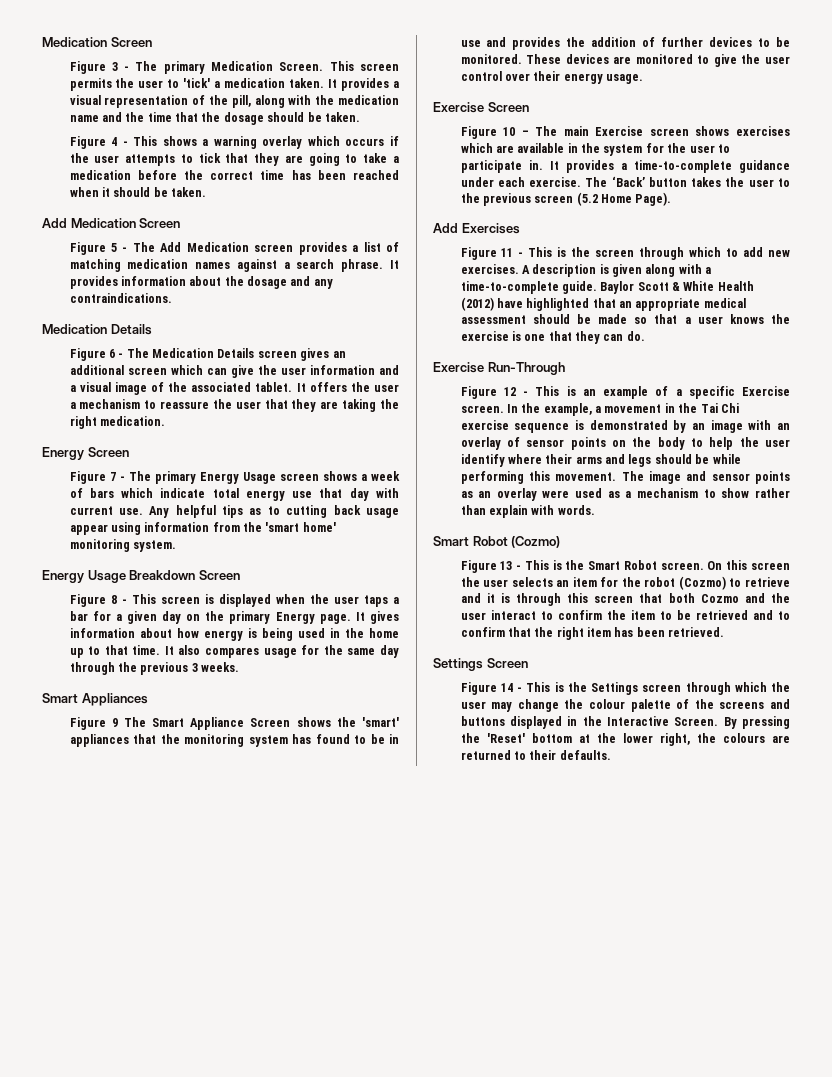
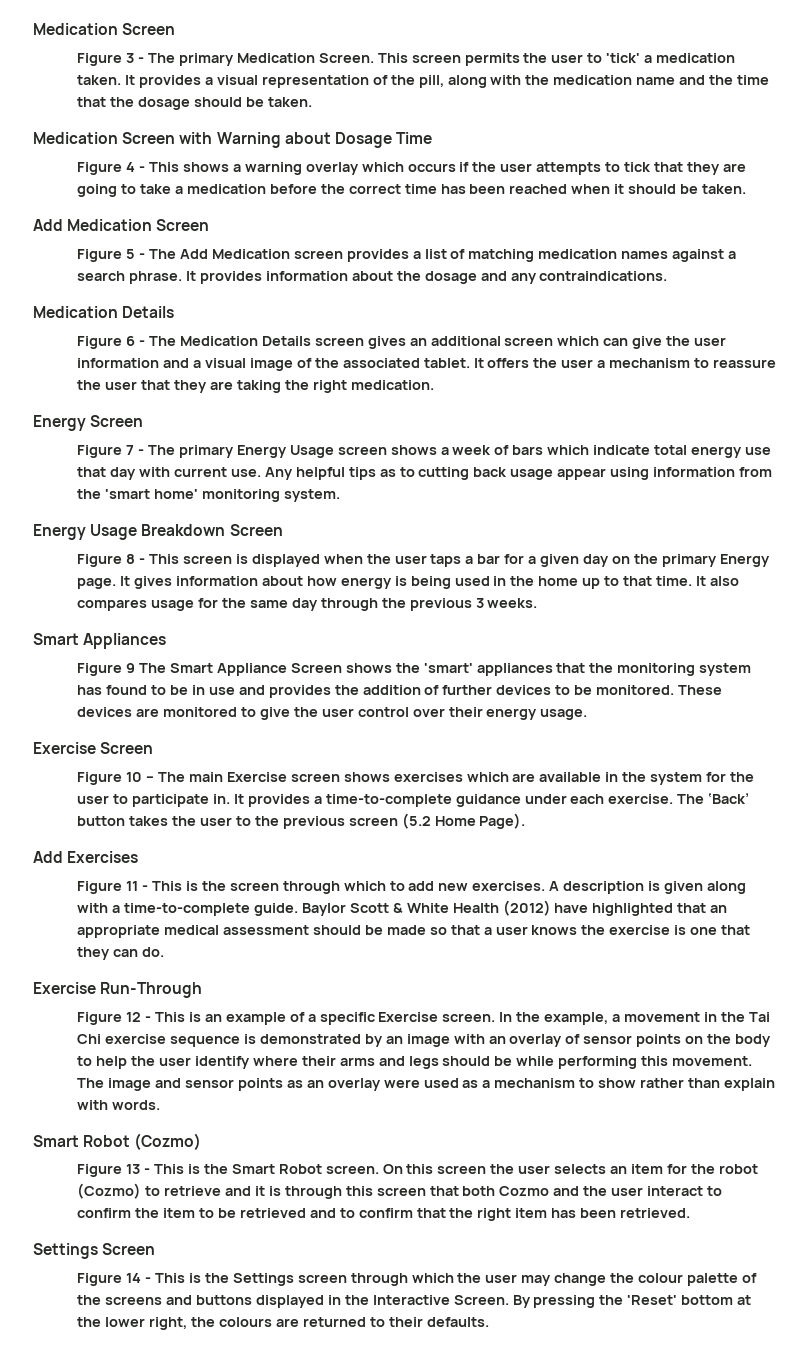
(360, 117) none -> [33,132,433,148] // Medication Screen with Warning about Dosage Time

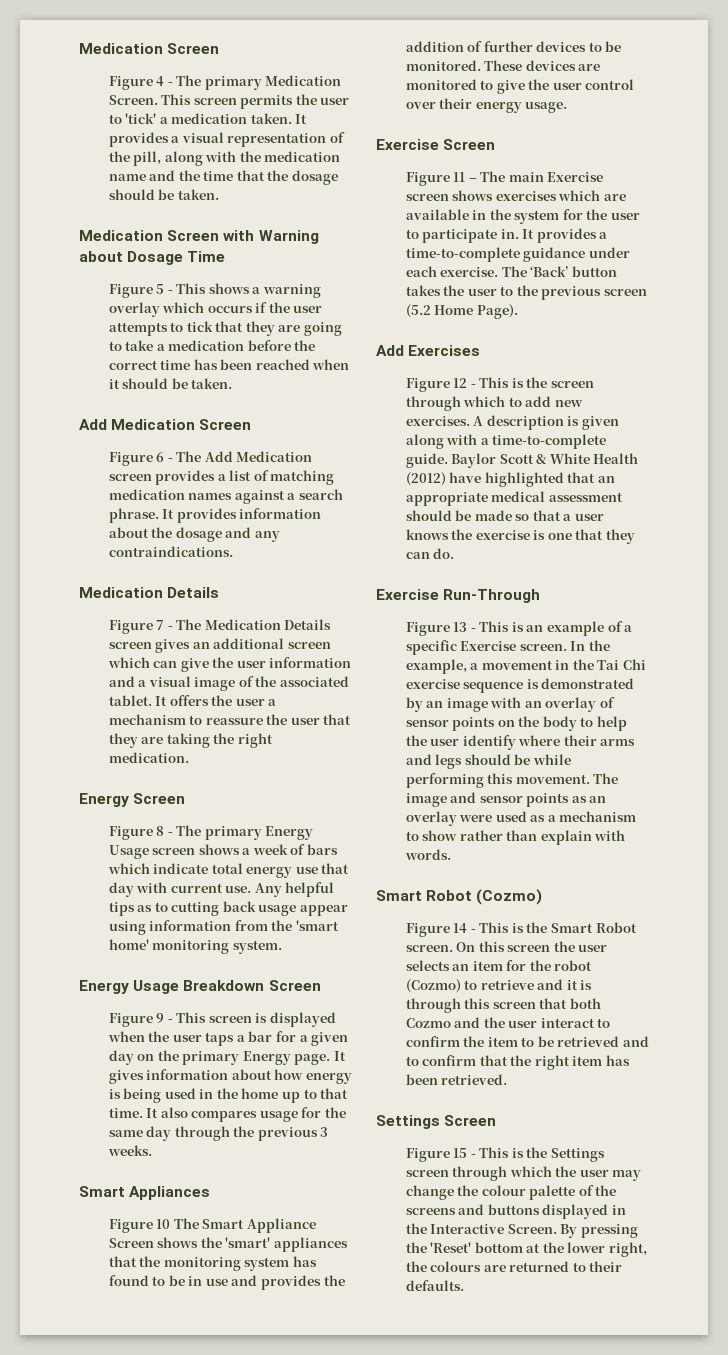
[33,23,176,35] [77,53,135,66] Medication Screen // Figure 3 -> [79,43,220,54] [108,76,165,90] Medication Screen // Figure 4
[126,162,136,172] 4 -> [156,284,165,294] 5
[126,249,136,259] 5 -> [156,452,165,462] 6
[126,336,136,346] 6 -> [156,620,165,630] 7
[126,445,135,455] 7 -> [156,826,165,836] 8
[126,554,136,564] 8 -> [156,1013,165,1023] 9
[126,663,136,673] 9 -> [156,1219,171,1229] 10
[126,772,143,782] 10 -> [453,172,466,182] 11
[126,881,139,891] 11 -> [453,378,468,388] 12
[126,1012,142,1022] 12 -> [453,622,468,632] 13
[126,1164,141,1174] 13 -> [453,923,468,933] 14
[126,1273,142,1283] 14 -> [453,1148,468,1158] 15

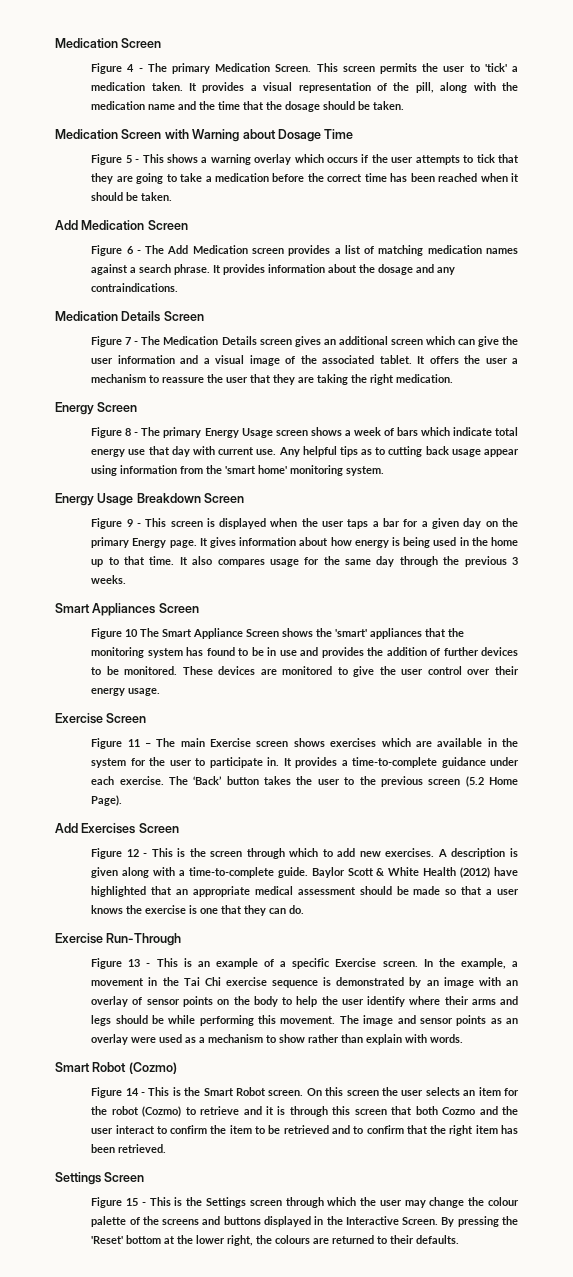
(220, 592) none -> [163,311,204,321] Screen
(211, 1193) none -> [158,603,199,613] Screen
(481, 350) none -> [138,823,179,833] Screen

